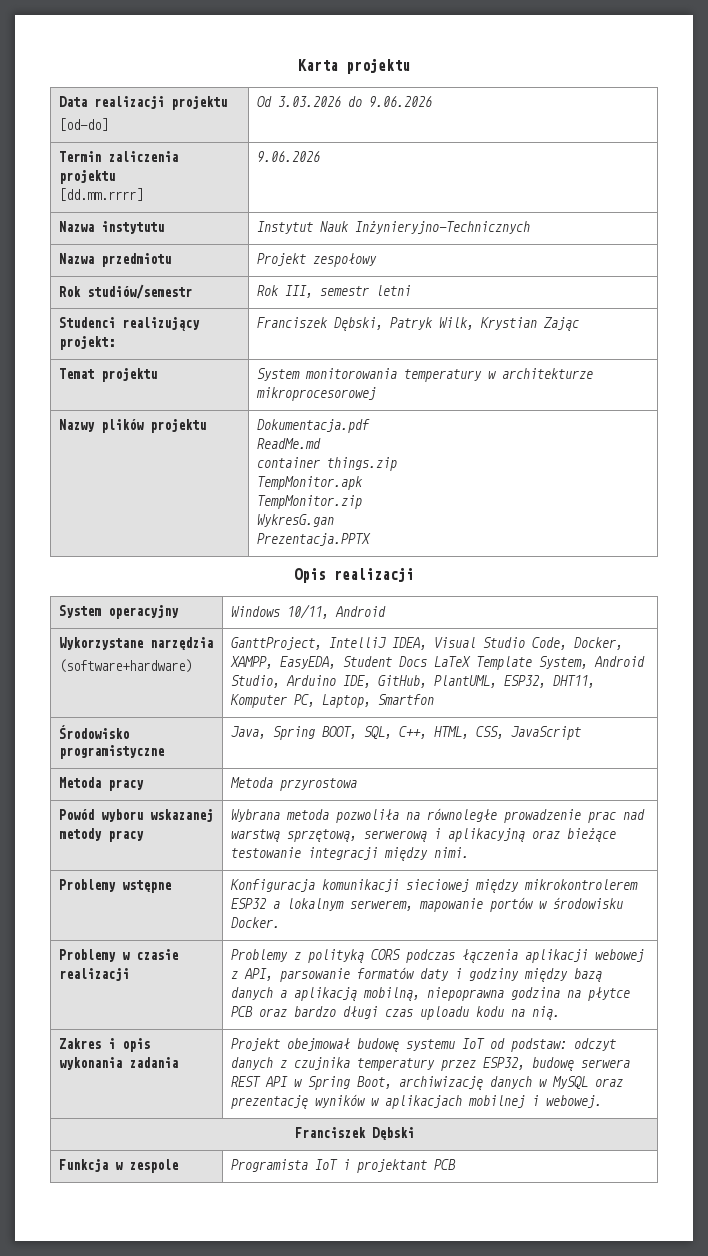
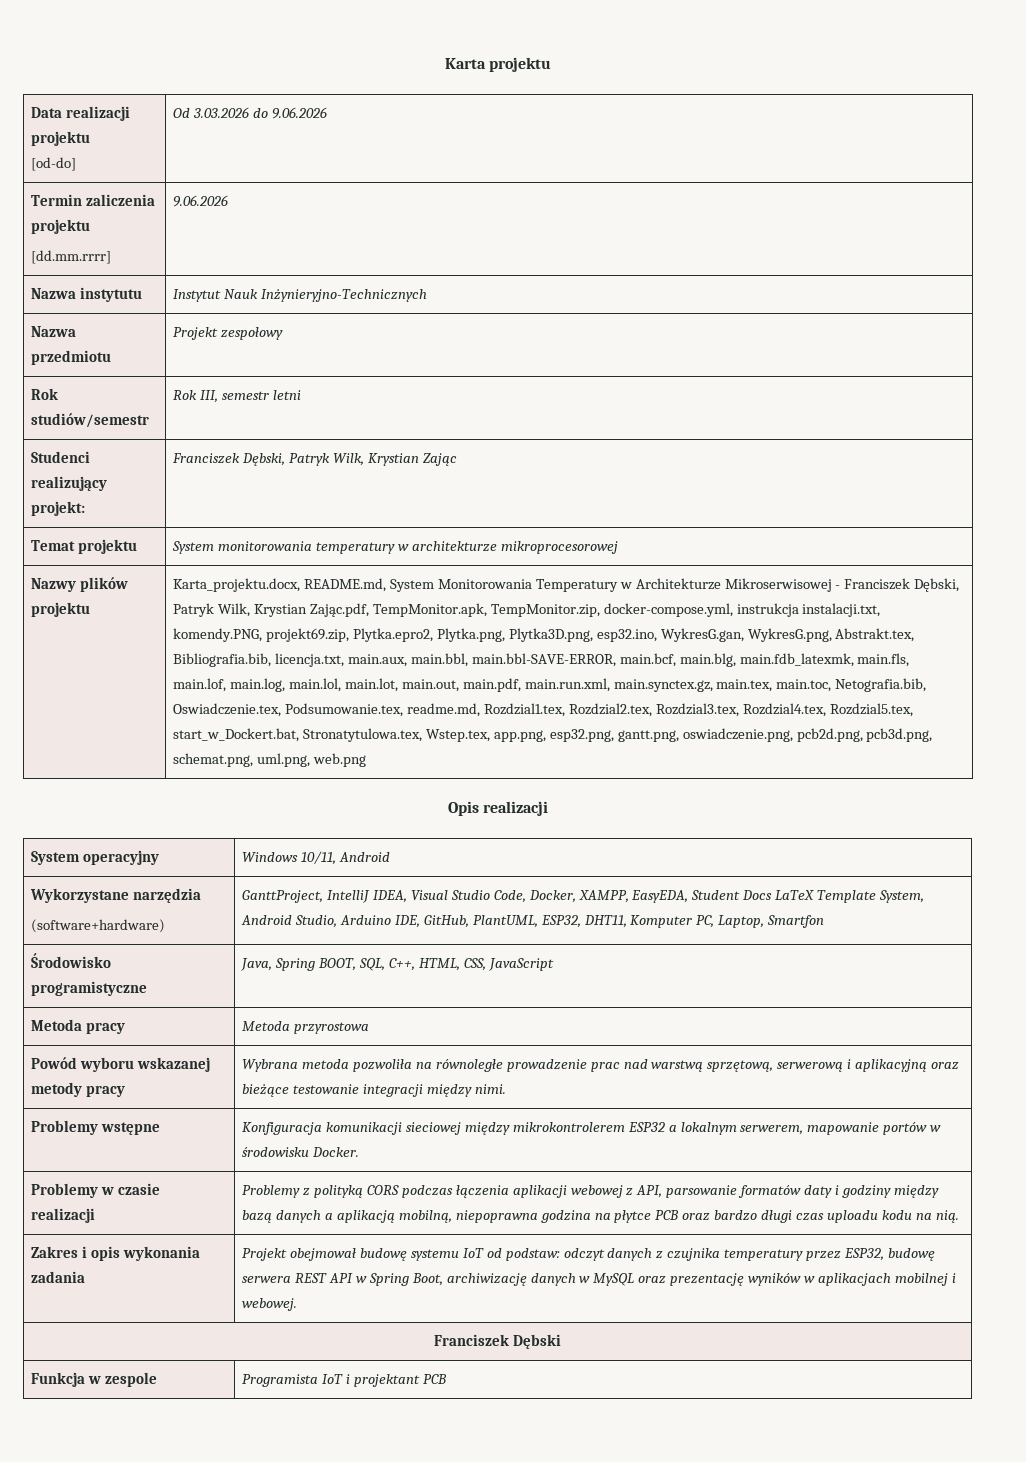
[257,419,371,433] [257,438,322,449] [257,457,398,471] [257,476,364,490] [257,495,363,509] [257,514,335,527] [257,533,372,546] Dokumentacja.pdf // ReadMe.md // container things.zip // TempMonitor.apk // TempMonitor.zip // WykresG.gan // Prezentacja.PPTX -> [173,578,960,592] [173,603,881,617] [173,628,915,642] [173,653,910,667] [173,678,927,692] [173,703,913,717] [173,728,933,742] [173,753,366,767] Karta_projektu.docx, README.md, System Monitorowania Temperatury w Architekturze Mikroserwisowej - Franciszek Dębski, Patryk Wilk, Krystian Zając.pdf, TempMonitor.apk, TempMonitor.zip, docker-compose.yml, instrukcja instalacji.txt, komendy.PNG, projekt69.zip, Plytka.epro2, Plytka.png, Plytka3D.png, esp32.ino, WykresG.gan, WykresG.png, Abstrakt.tex, Bibliografia.bib, licencja.txt, main.aux, main.bbl, main.bbl-SAVE-ERROR, main.bcf, main.blg, main.fdb_latexmk, main.fls, main.lof, main.log, main.lol, main.lot, main.out, main.pdf, main.run.xml, main.synctex.gz, main.tex, main.toc, Netografia.bib, Oswiadczenie.tex, Podsumowanie.tex, readme.md, Rozdzial1.tex, Rozdzial2.tex, Rozdzial3.tex, Rozdzial4.tex, Rozdzial5.tex, start_w_Dockert.bat, Stronatytulowa.tex, Wstep.tex, app.png, esp32.png, gantt.png, oswiadczenie.png, pcb2d.png, pcb3d.png, schemat.png, uml.png, web.png

